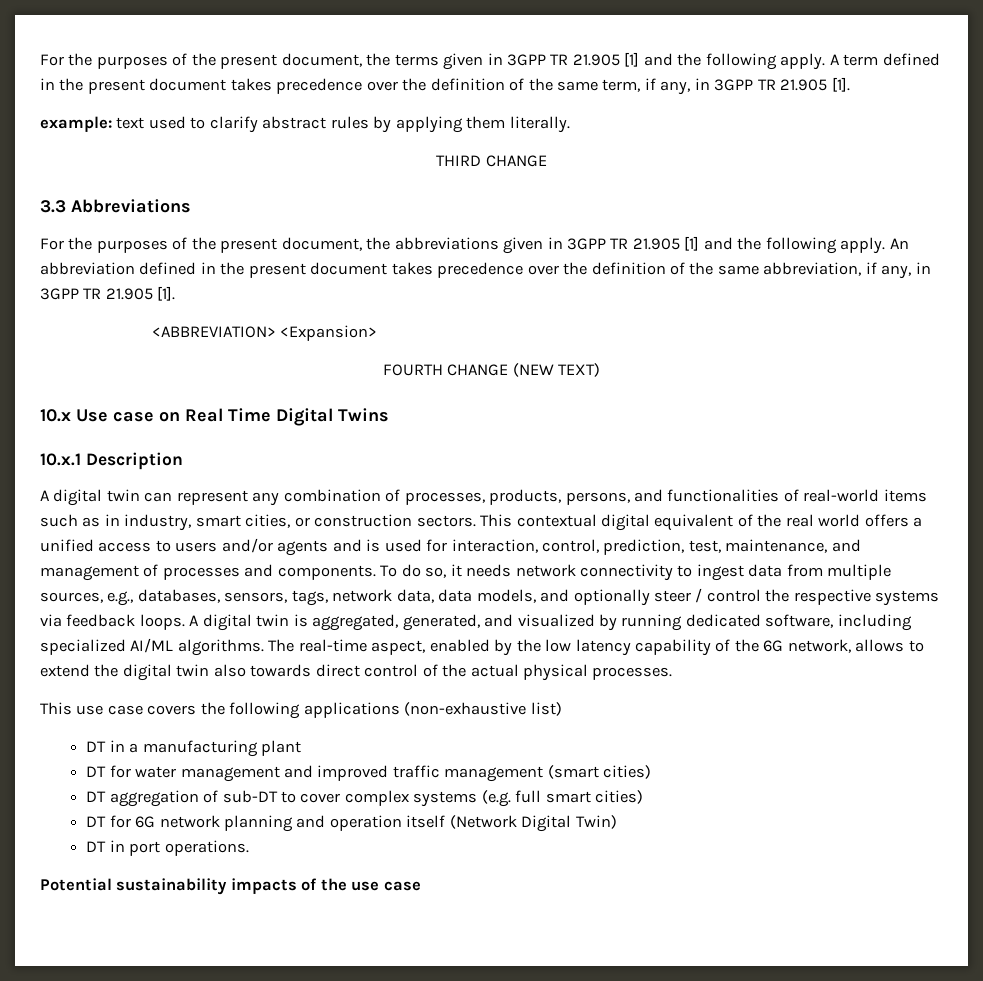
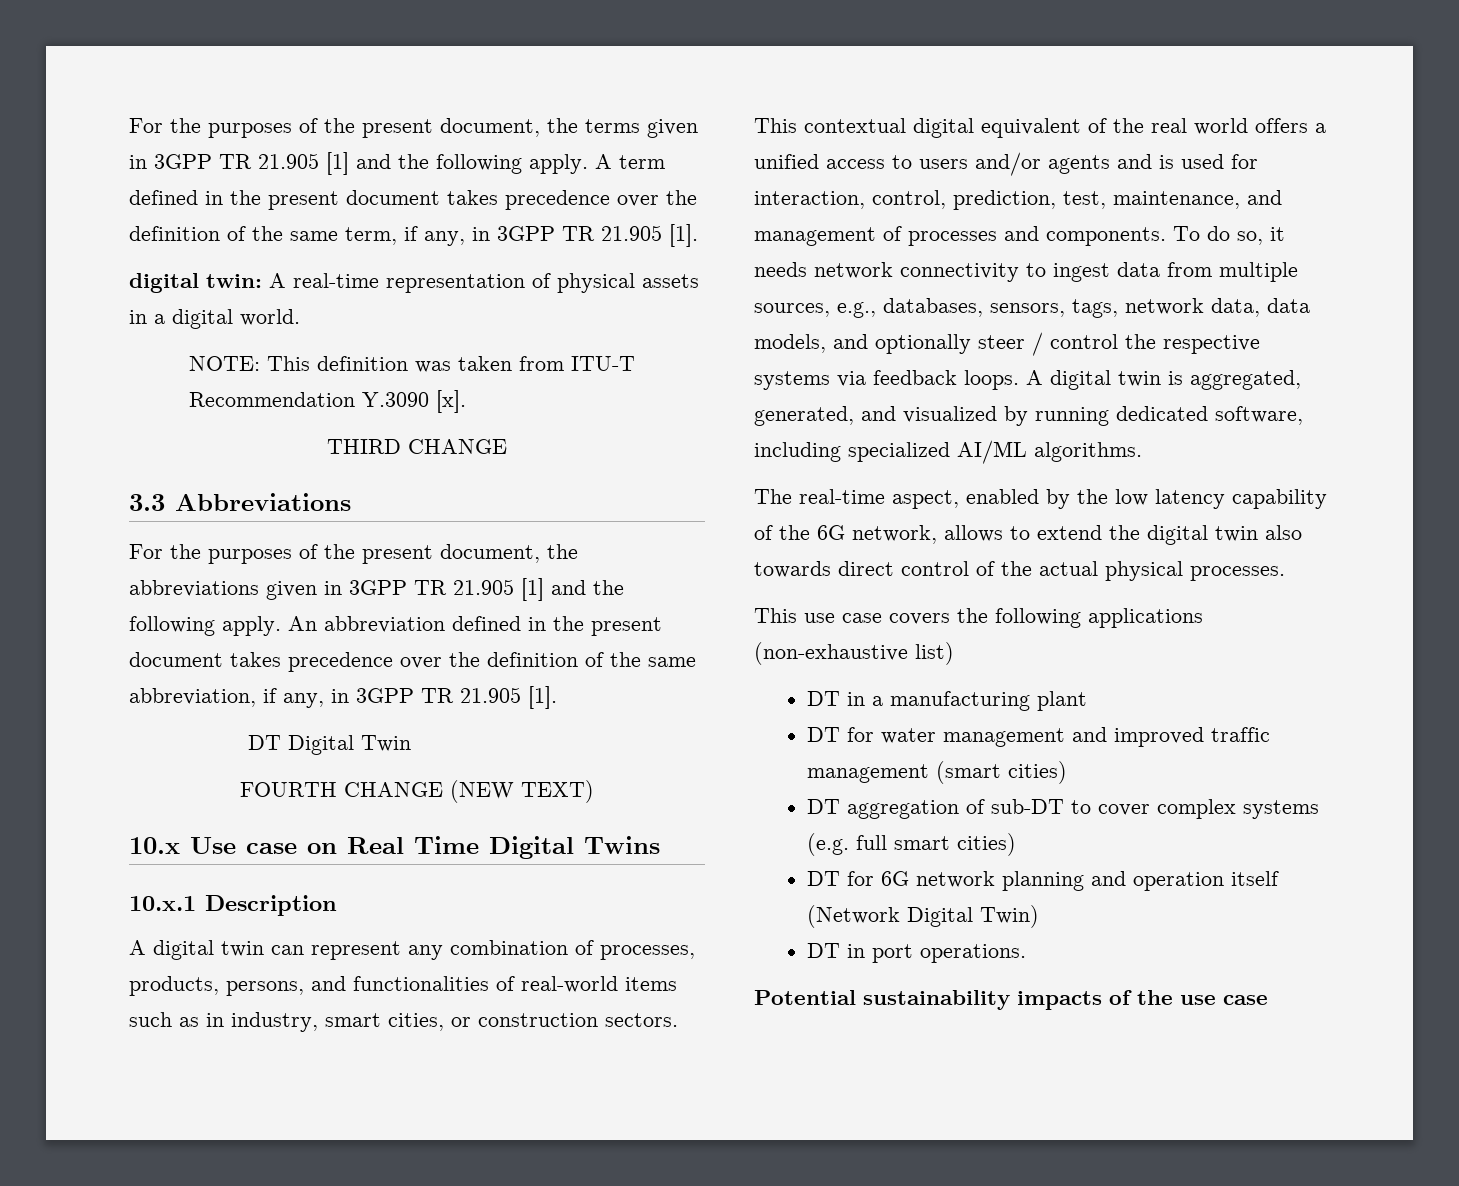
[40,116,570,133] example: text used to clarify abstract rules by applying them literally. -> [129,273,699,293] [129,309,300,329] [188,356,635,373] [188,390,466,413] digital twin: A real-time representation of physical assets in a digital world. // NOTE: This definition was taken from ITU-T Recommendation Y.3090 [x].
[152,325,378,341] <ABBREVIATION> <Expansion> -> [248,735,412,755] DT Digital Twin
(264, 647) none -> (1142, 452) //

